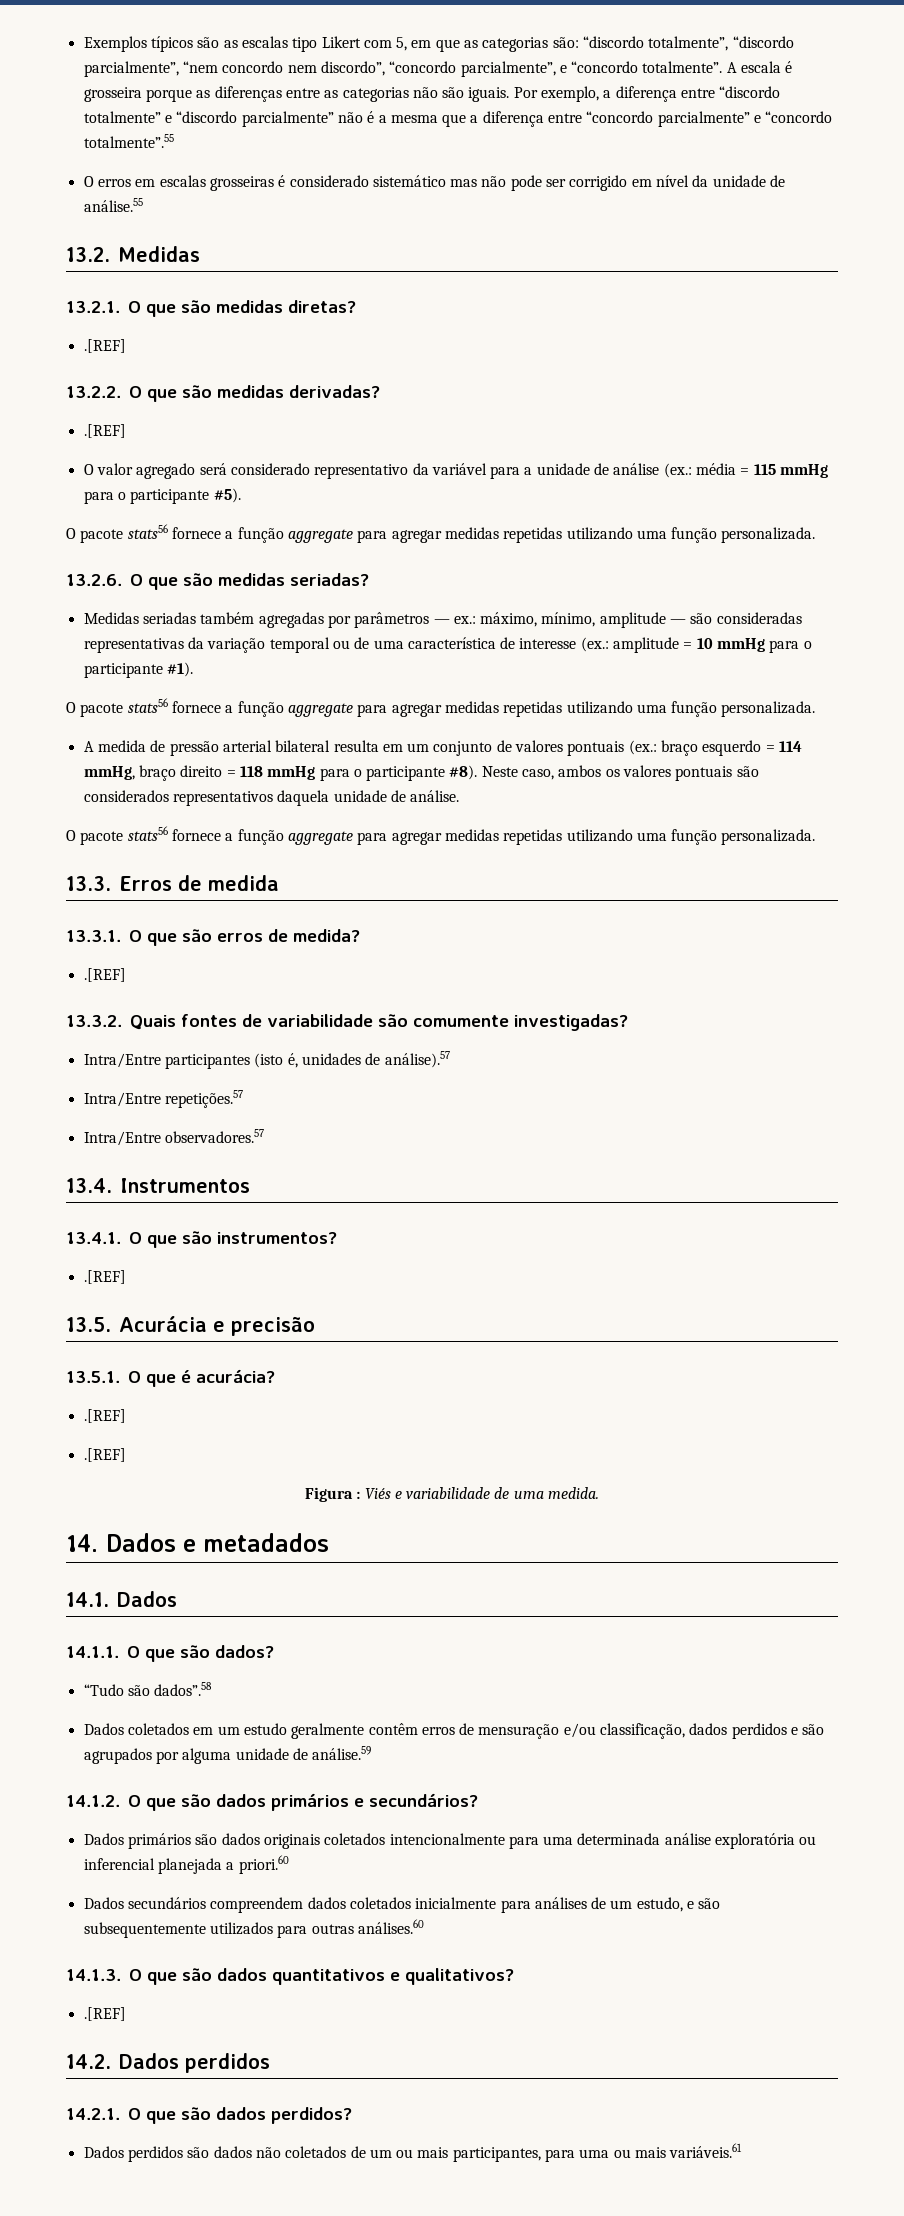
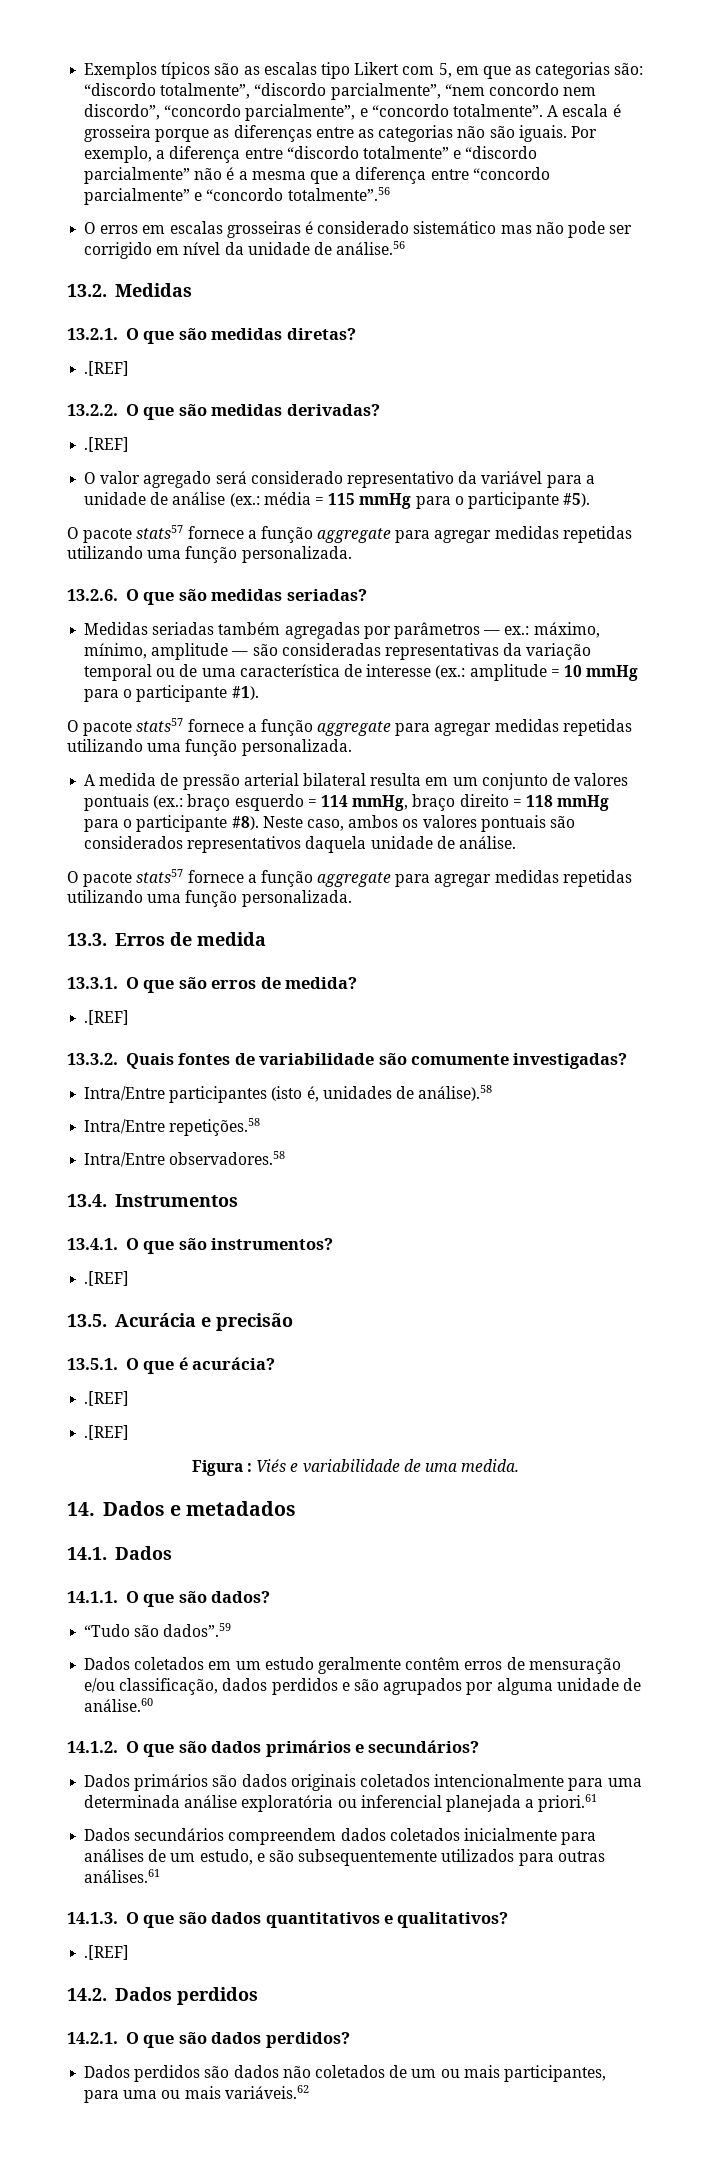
[83,134,174,148] totalmente”.55 -> [287,187,390,201] totalmente”.56
[83,198,143,212] análise.55 -> [336,241,406,255] análise.56
[127,524,168,539] stats56 -> [136,525,184,539] stats57
[127,698,168,713] stats56 -> [136,718,184,732] stats57
[127,826,168,841] stats56 -> [136,869,184,883] stats57
[384,1051,450,1068] [83,1090,243,1108] [83,1129,264,1146] análise).57 // Intra/Entre repetições.57 // Intra/Entre observadores.57 -> [418,1085,493,1101] [84,1118,261,1136] [84,1151,286,1167] análise).58 // Intra/Entre repetições.58 // Intra/Entre observadores.58
[154,1682,213,1696] dados”.58 -> [163,1623,232,1637] dados”.59
[312,1746,372,1760] análise.59 -> [84,1698,154,1712] análise.60
[238,1855,289,1874] priori.60 -> [538,1794,598,1812] priori.61
[357,1919,424,1934] análises.60 -> [84,1869,161,1883] análises.61
[669,2143,743,2158] variáveis.61 -> [224,2085,309,2099] variáveis.62

